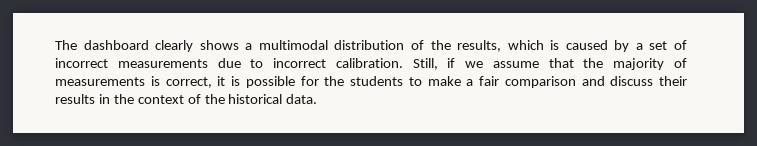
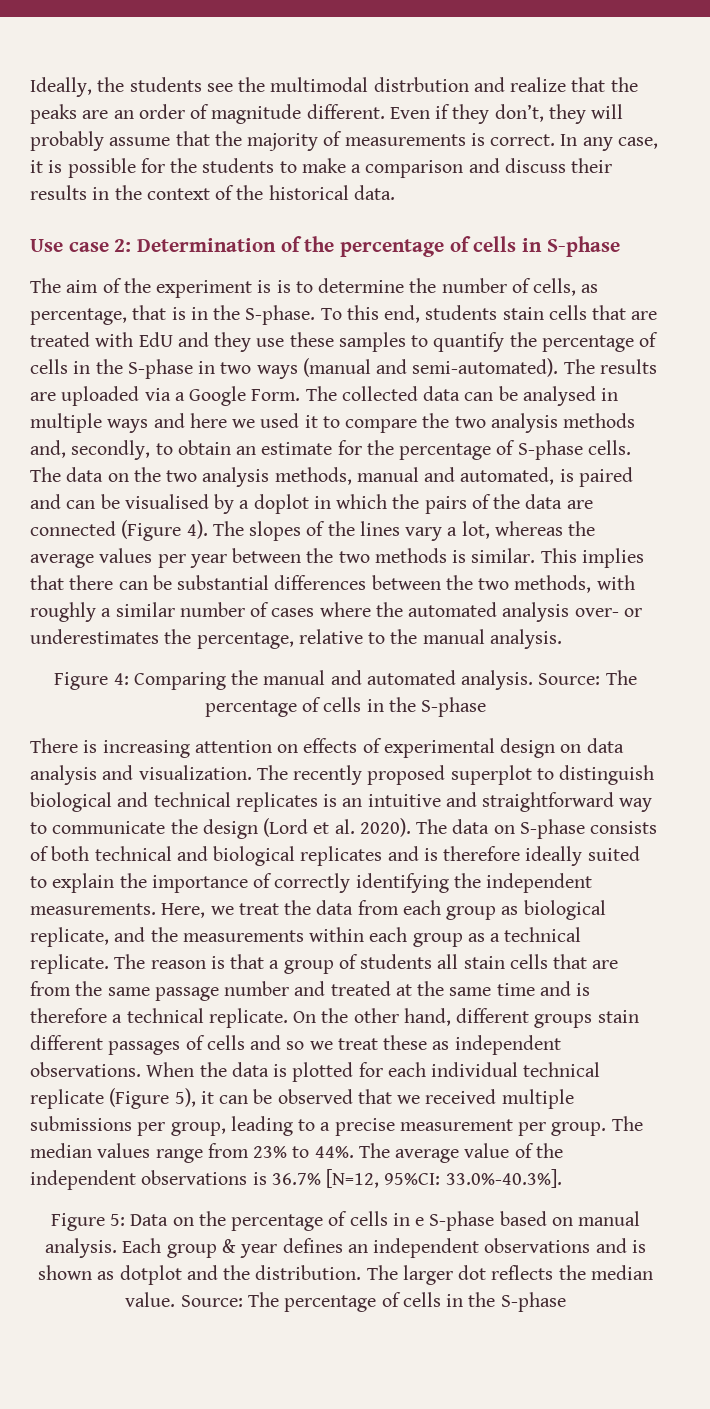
[55,40,687,52] [55,58,484,70] The dashboard clearly shows a multimodal distribution of the results, which is caused by a set of incorrect measurements due to incorrect calibration. Still, if we -> [30,77,638,97] [30,104,624,124] [30,131,104,151] Ideally, the students see the multimodal distrbution and realize that the peaks are an order of magnitude different. Even if they don’t, they will probably
[165,77,212,88] correct, -> [490,134,658,151] correct. In any case,
[479,76,499,86] fair -> (362, 168) none
(318, 99) none -> [30,236,620,257] [30,278,599,298] [30,305,658,325] [30,332,659,352] [30,358,657,379] [30,386,619,406] [30,413,636,433] [30,440,631,460] [30,467,633,487] [30,494,593,514] [30,520,596,541] [30,548,644,568] [30,575,635,593] [30,602,642,622] [30,629,562,649] [54,670,637,690] [204,697,487,717] [30,738,624,758] [30,765,655,785] [30,792,653,812] [30,818,658,839] [30,846,640,866] [30,873,593,893] [30,900,606,920] [30,927,582,947] [30,954,619,974] [30,981,591,1001] [30,1008,639,1028] [30,1035,561,1055] [30,1062,601,1082] [30,1088,574,1109] [30,1116,643,1136] [30,1143,563,1163] [30,1169,562,1190] [50,1211,641,1231] [45,1238,646,1258] [38,1265,653,1285] [125,1292,566,1312] // Use case 2: Determination of the percentage of cells in S-phase // The aim of the experiment is is to determine the number of cells, as percentage, that is in the S-phase. To this end, students stain cells that are treated with EdU and they use these samples to quantify the percentage of cells in the S-phase in two ways (manual and semi-automated). The results are uploaded via a Google Form. The collected data can be analysed in multiple ways and here we used it to compare the two analysis methods and, secondly, to obtain an estimate for the percentage of S-phase cells. The data on the two analysis methods, manual and automated, is paired and can be visualised by a doplot in which the pairs of the data are connected (Figure 4). The slopes of the lines vary a lot, whereas the average values per year between the two methods is similar. This implies that there can be substantial differences between the two methods, with roughly a similar number of cases where the automated analysis over- or underestimates the percentage, relative to the manual analysis. // Figure 4: Comparing the manual and automated analysis. Source: The percentage of cells in the S-phase // There is increasing attention on effects of experimental design on data analysis and visualization. The recently proposed superplot to distinguish biological and technical replicates is an intuitive and straightforward way to communicate the design (Lord et al. 2020). The data on S-phase consists of both technical and biological replicates and is therefore ideally suited to explain the importance of correctly identifying the independent measurements. Here, we treat the data from each group as biological replicate, and the measurements within each group as a technical replicate. The reason is that a group of students all stain cells that are from the same passage number and treated at the same time and is therefore a technical replicate. On the other hand, different groups stain different passages of cells and so we treat these as independent observations. When the data is plotted for each individual technical replicate (Figure 5), it can be observed that we received multiple submissions per group, leading to a precise measurement per group. The median values range from 23% to 44%. The average value of the independent observations is 36.7% [N=12, 95%CI: 33.0%-40.3%]. // Figure 5: Data on the percentage of cells in e S-phase based on manual analysis. Each group & year defines an independent observations and is shown as dotplot and the distribution. The larger dot reflects the median value. Source: The percentage of cells in the S-phase

